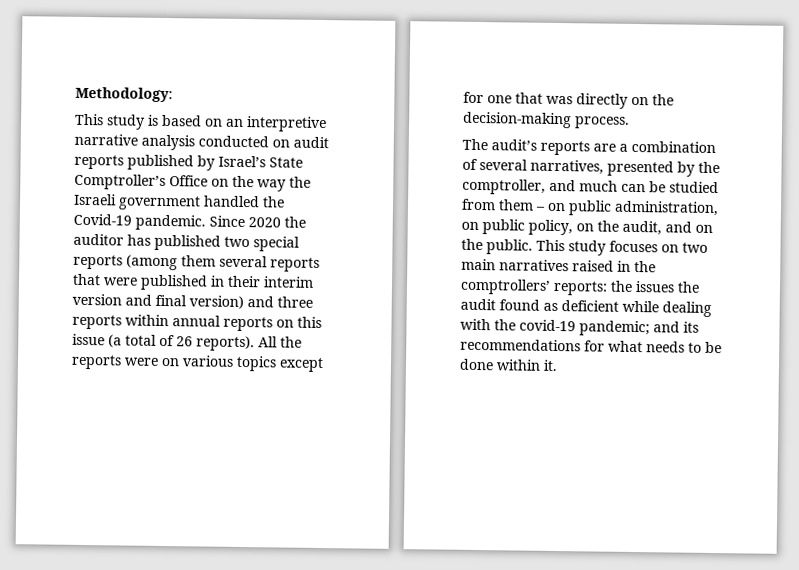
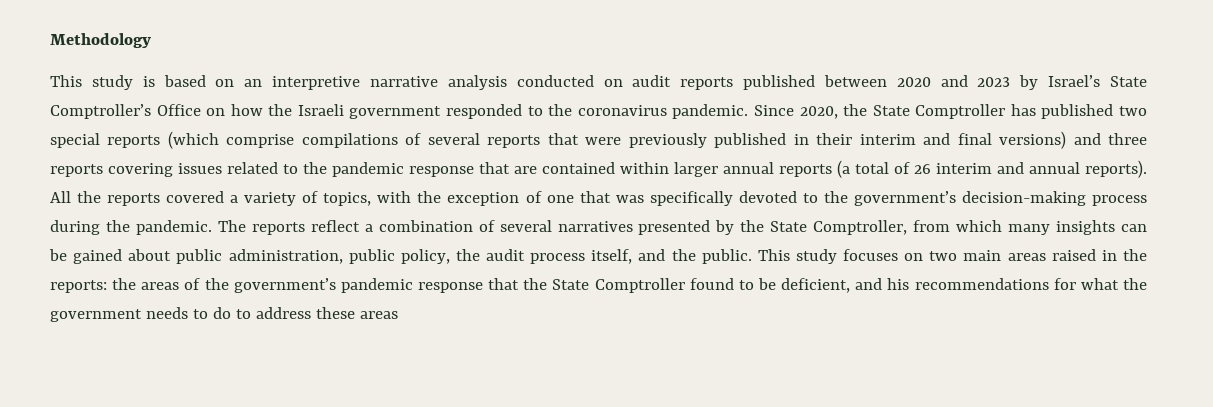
[75,86,173,103] Methodology: -> [50,33,151,48] Methodology
(194, 162) none -> [823,75,1011,87] between 2020 and 2023
[232,175,286,192] the way -> [230,104,263,116] how
[203,195,285,208] [73,213,306,231] [73,233,124,246] handled the Covid-19 pandemic. Since 2020 the auditor -> [446,104,1006,119] responded to the coronavirus pandemic. Since 2020, the State Comptroller
[126,254,216,271] (among them -> [167,131,422,149] (which comprise compilations of
(138, 281) none -> [628,133,707,148] previously
[72,293,122,306] version -> (916, 139) none
[189,295,244,310] version) -> [999,131,1067,149] versions)
[125,314,322,332] [72,333,105,346] within annual reports on this issue -> [108,162,832,177] covering issues related to the pandemic response that are contained within larger annual reports
(193, 341) none -> [936,162,1080,174] interim and annual
[124,355,324,373] [463,91,674,109] [463,111,630,129] [462,138,616,156] were on various topics except for one that was directly on the decision-making process. // The audit’s reports are -> [166,191,1147,206] [50,220,360,235] covered a variety of topics, with the exception of one that was specifically devoted to the government’s decision-making process during the pandemic. The reports reflect
[530,159,604,175] narratives, -> [557,221,633,232] narratives
[462,178,719,195] [461,198,566,212] comptroller, and much can be studied from them – on -> [770,220,1148,235] [49,249,172,264] State Comptroller, from which many insights can be gained about
[461,221,479,231] on -> (343, 256) none
[576,220,713,236] on the audit, and on -> [455,249,666,264] the audit process itself, and
[499,259,569,272] narratives -> [1007,253,1046,261] areas
[460,278,551,295] comptrollers’ -> (1148, 255) none
[635,281,700,293] [460,298,712,317] [460,318,699,337] [460,338,722,354] [459,358,558,372] issues the audit found as deficient while dealing with the covid-19 pandemic; and its recommendations for what needs to be done within it. -> [141,278,1147,293] [50,307,398,322] areas of the government’s pandemic response that the State Comptroller found to be deficient, and his recommendations for what the government needs to do to address these areas

